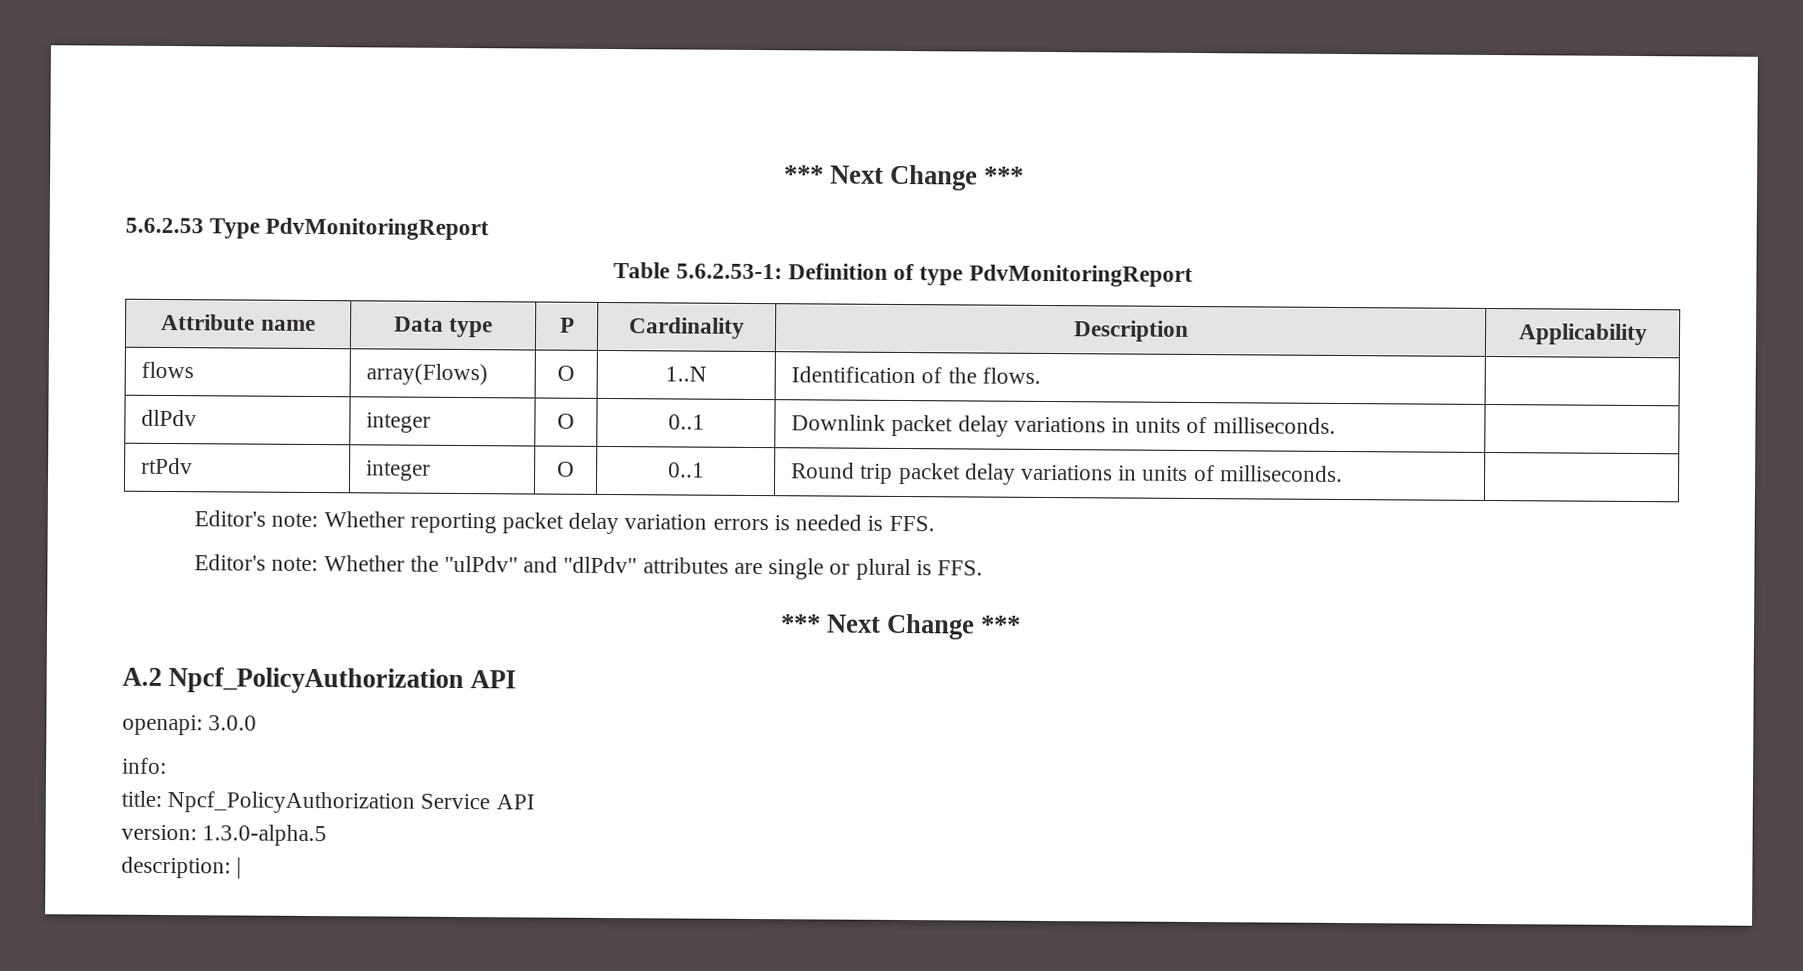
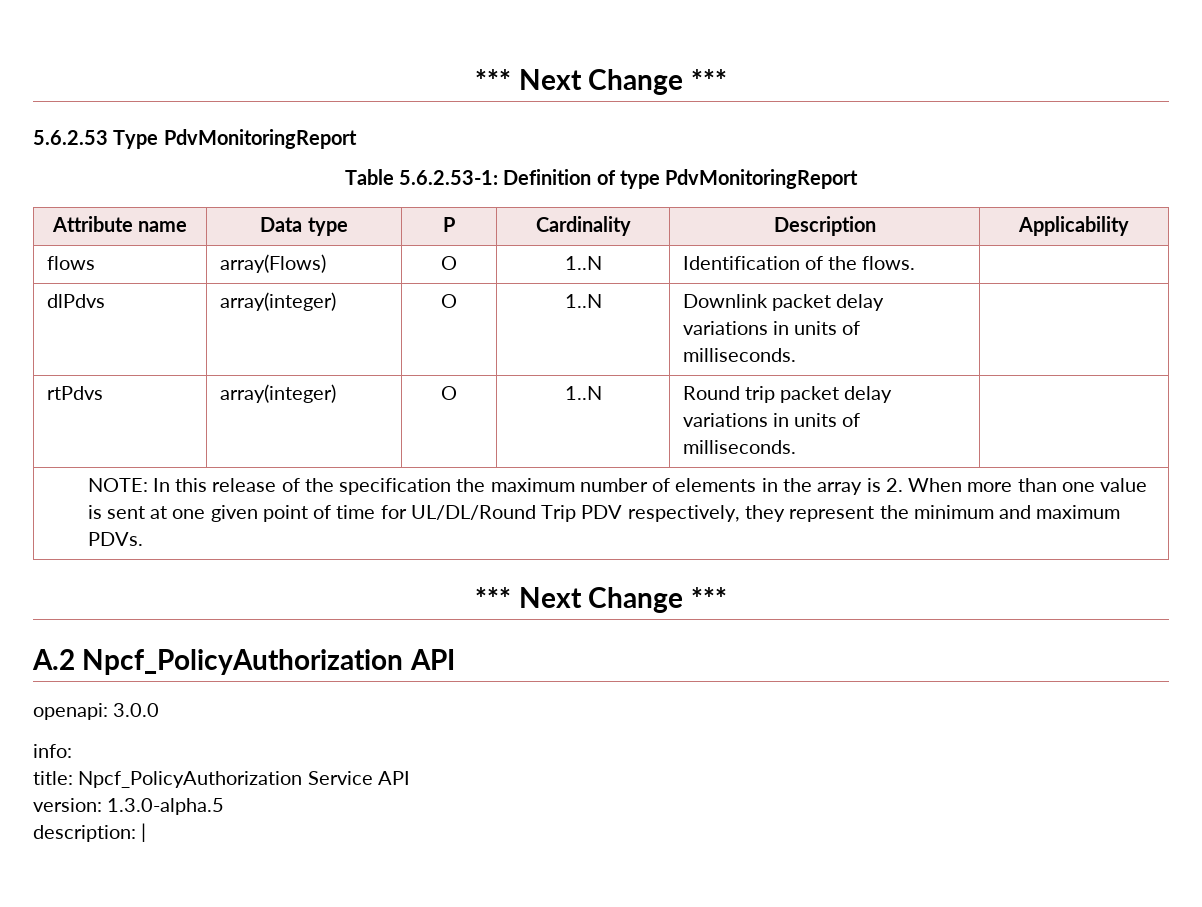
[141,409,198,427] [366,412,432,433] [557,413,575,429] [667,414,705,430] dlPdv | integer | O | 0..1 -> [46,294,105,308] [219,292,336,311] [441,294,457,308] [564,294,602,308] dlPdvs | array(integer) | O | 1..N
[141,457,194,475] [366,460,432,481] [557,461,575,477] [667,462,705,478] rtPdv | integer | O | 0..1 -> [46,386,103,400] [219,384,336,403] [441,386,457,400] [564,386,602,400] rtPdvs | array(integer) | O | 1..N
[194,510,935,535] [194,554,983,581] // Editor's note: Whether reporting packet delay variation errors is needed is FFS. // Editor's note: Whether the "ulPdv" and "dlPdv" attributes are single or plural is FFS. -> [87,478,1148,495] [87,505,1121,522] [87,532,143,546] // NOTE: In this release of the specification the maximum number of elements in the array is 2. When more than one value is sent at one given point of time for UL/DL/Round Trip PDV respectively, they represent the minimum and maximum PDVs.

